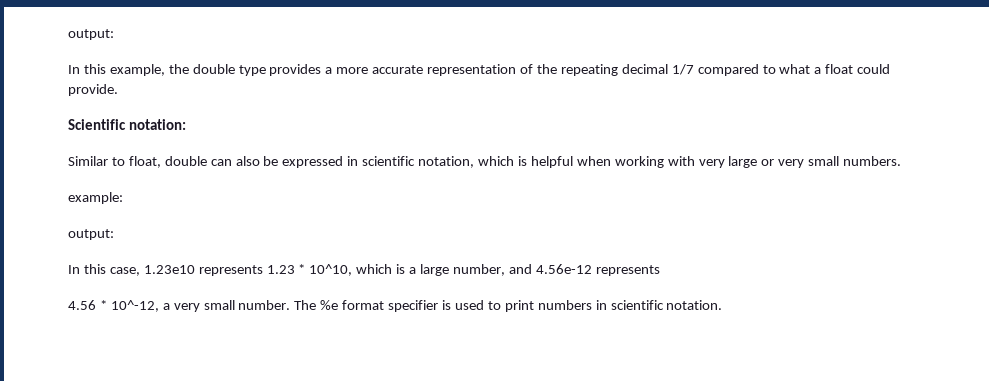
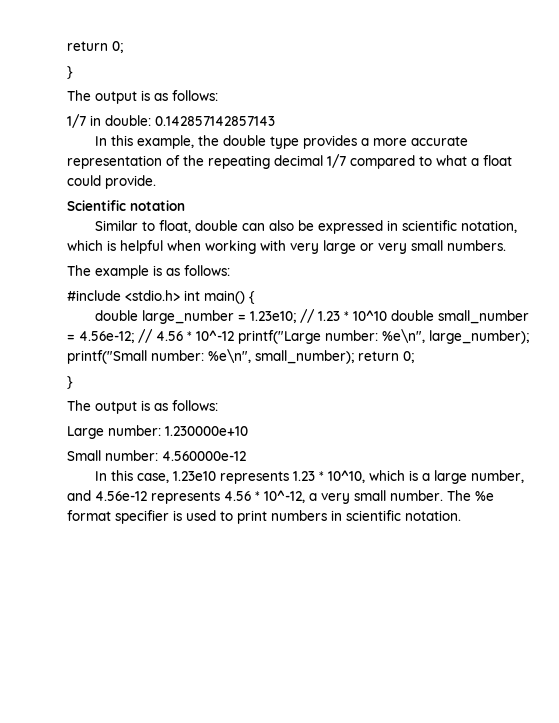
[68,29,114,40] output: -> [67,41,123,53] [67,66,73,79] [67,90,218,104] [67,114,275,128] return 0; // } // The output is as follows: // 1/7 in double: 0.142857142857143
[128,119,186,130] notation: -> [130,200,185,211] notation
[68,192,123,204] [68,229,114,240] example: // output: -> [67,265,230,279] [67,290,255,304] [95,309,530,324] [67,329,529,344] [67,349,414,364] [67,376,73,389] [67,400,218,414] [67,425,248,439] [67,450,246,461] The example is as follows: // #include <stdio.h> int main() { // double large_number = 1.23e10; // 1.23 * 10^10 double small_number = 4.56e-12; // 4.56 * 10^-12 printf("Large number: %e\n", large_number); printf("Small number: %e\n", small_number); return 0; // } // The output is as follows: // Large number: 1.230000e+10 // Small number: 4.560000e-12
(660, 270) // -> (220, 497) none

